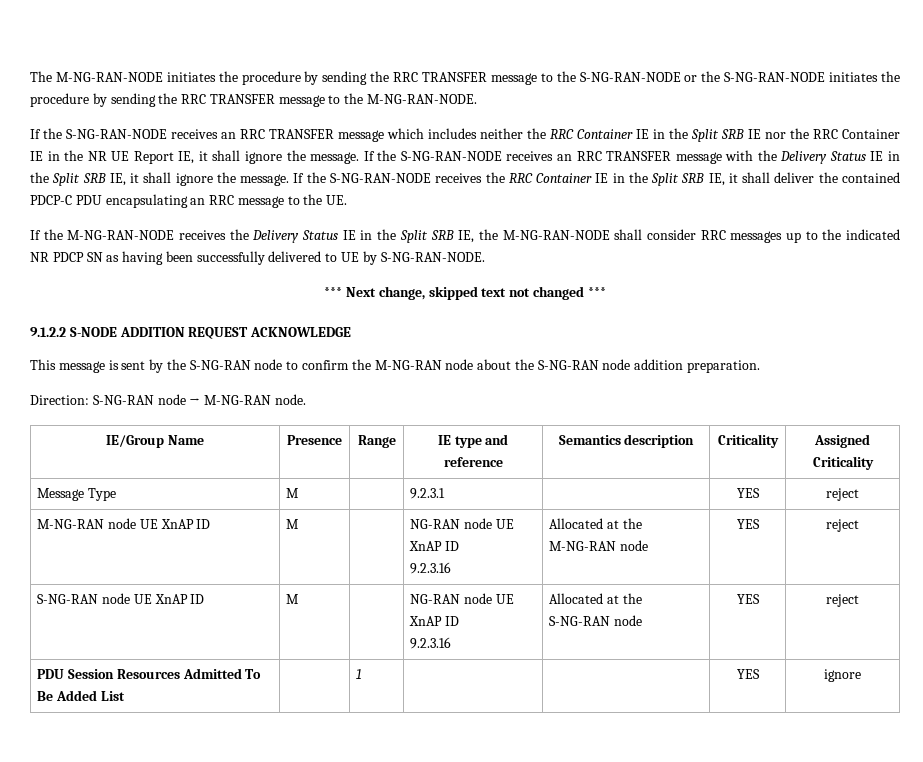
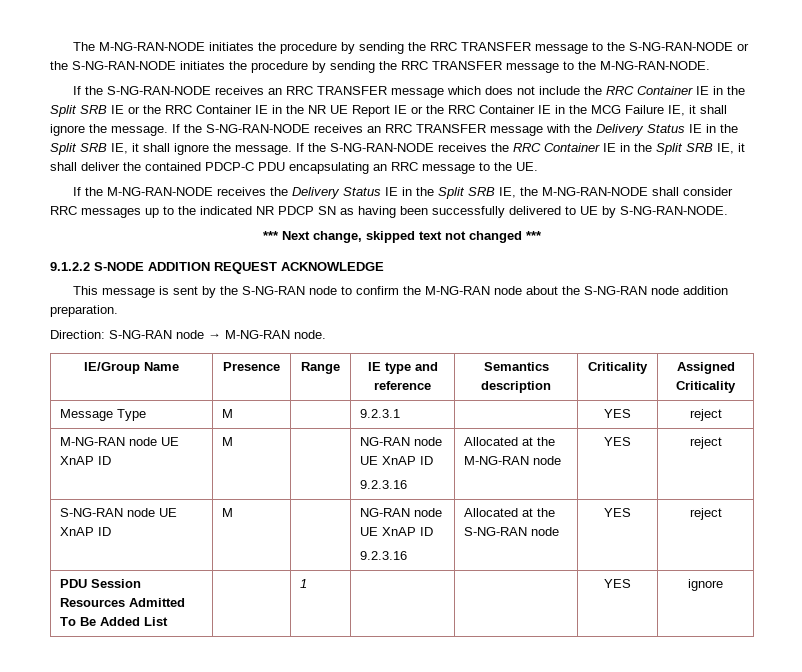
[428,128,523,139] includes neither -> [484,86,580,95] does not include
[765,132,786,139] nor -> [128,106,140,114] or
(174, 157) none -> [394,105,664,114] IE or the RRC Container IE in the MCG Failure

